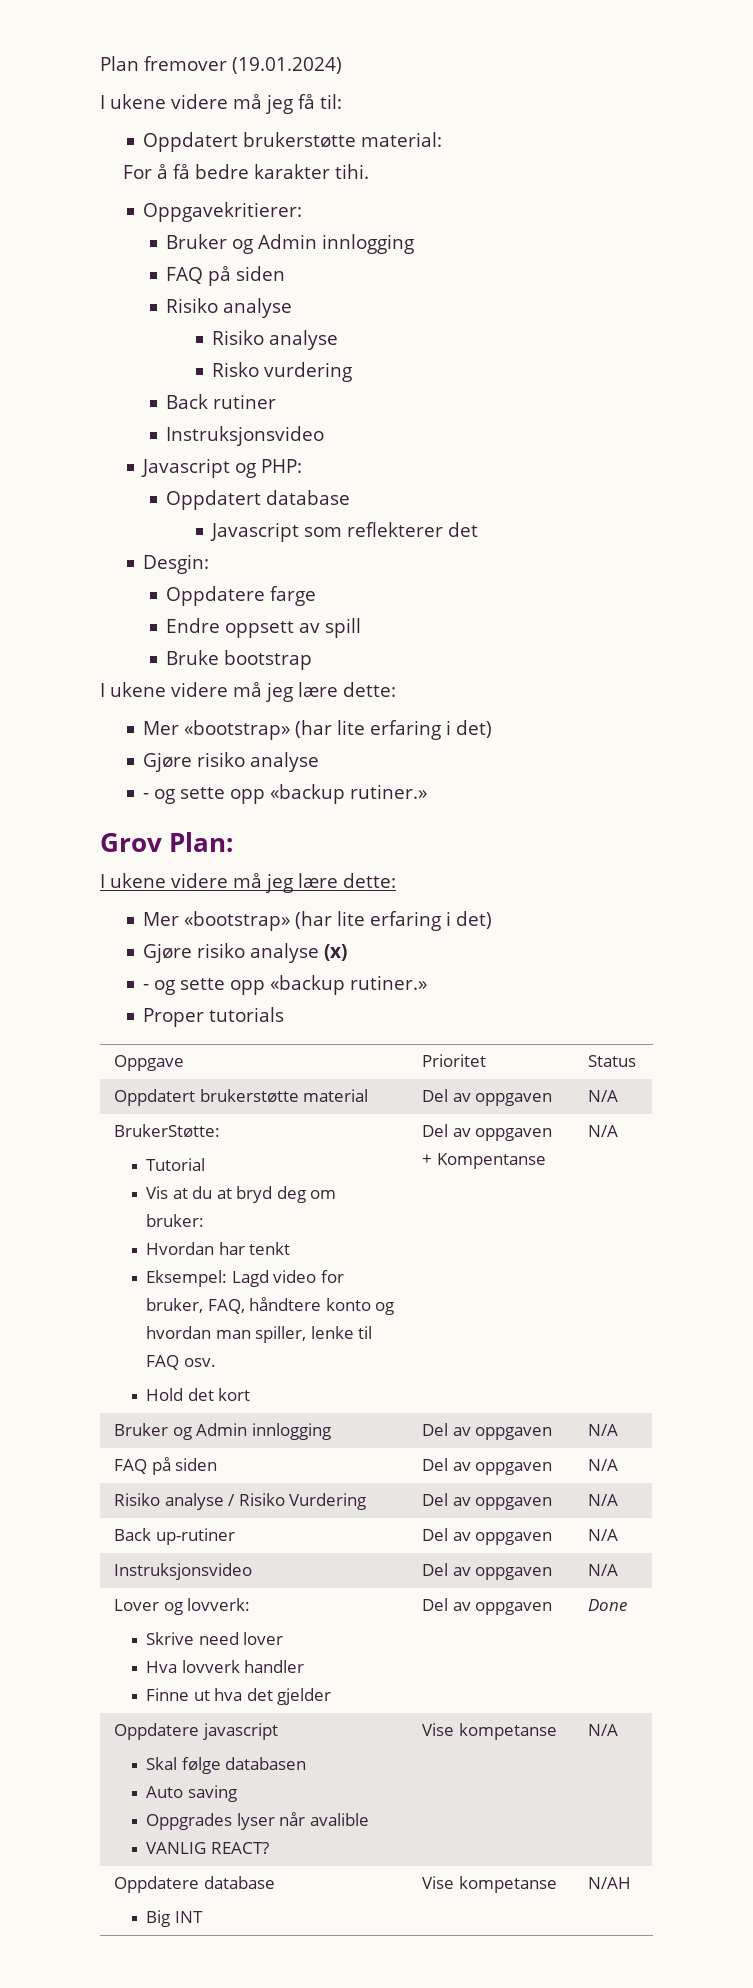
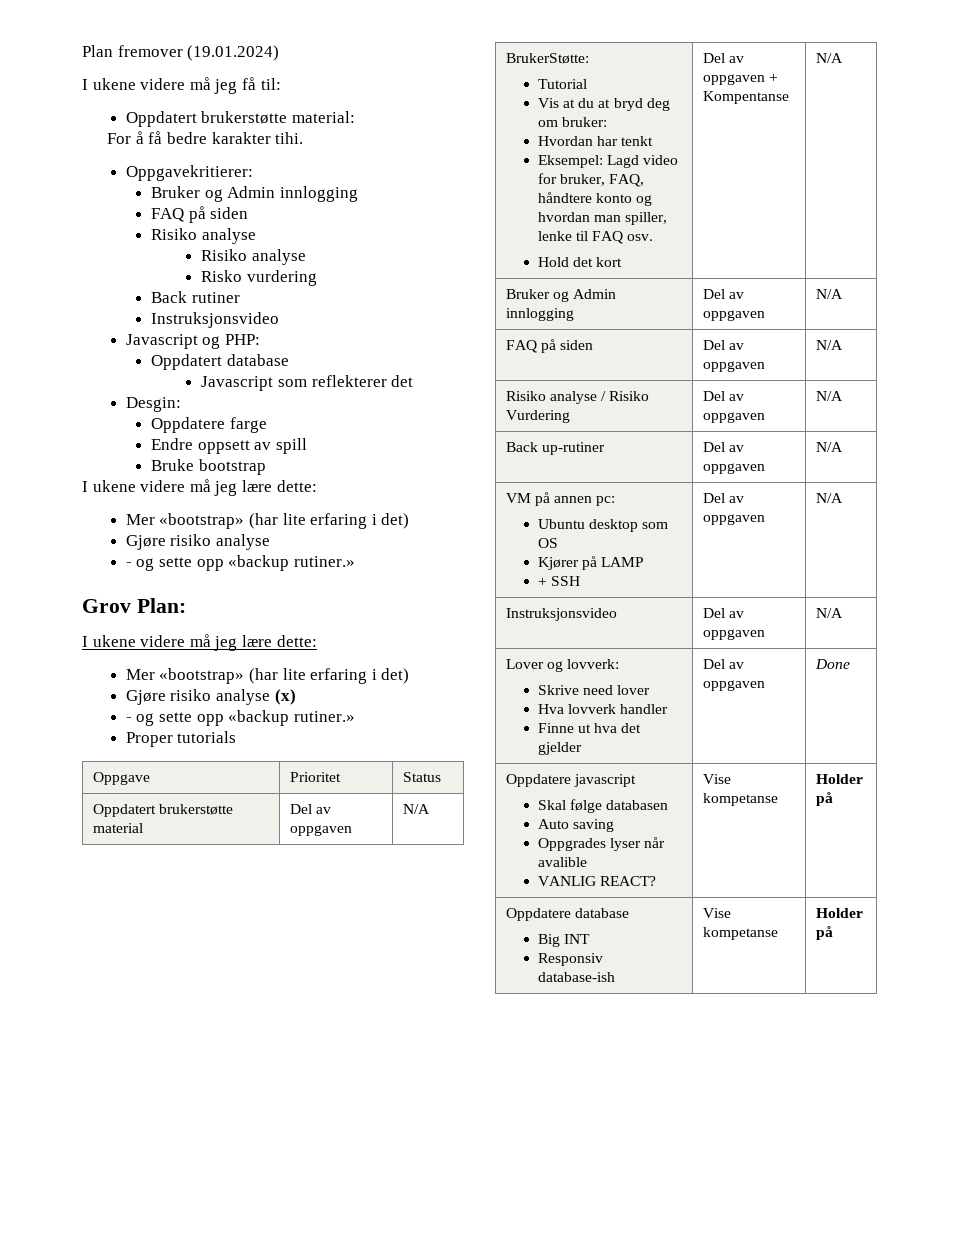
(619, 1535) none -> [505,492,616,506] [537,519,669,532] [537,538,558,548] [537,556,645,570] [537,576,581,586] [702,493,744,503] [702,514,765,525] [815,493,843,503] // VM på annen pc: // Ubuntu desktop som OS // Kjører på LAMP // + SSH | Del av oppgaven | N/A
[588,1724,619,1736] N/A -> [815,774,863,784] [815,792,833,806] Holder på
[422,1876,557,1893] [588,1877,632,1889] | Vise kompetanse | N/AH -> [537,953,603,966] [537,972,615,982] [702,908,731,918] [702,927,778,940] [815,908,863,918] [815,926,833,940] // Responsiv database-ish | Vise kompetanse | Holder på

